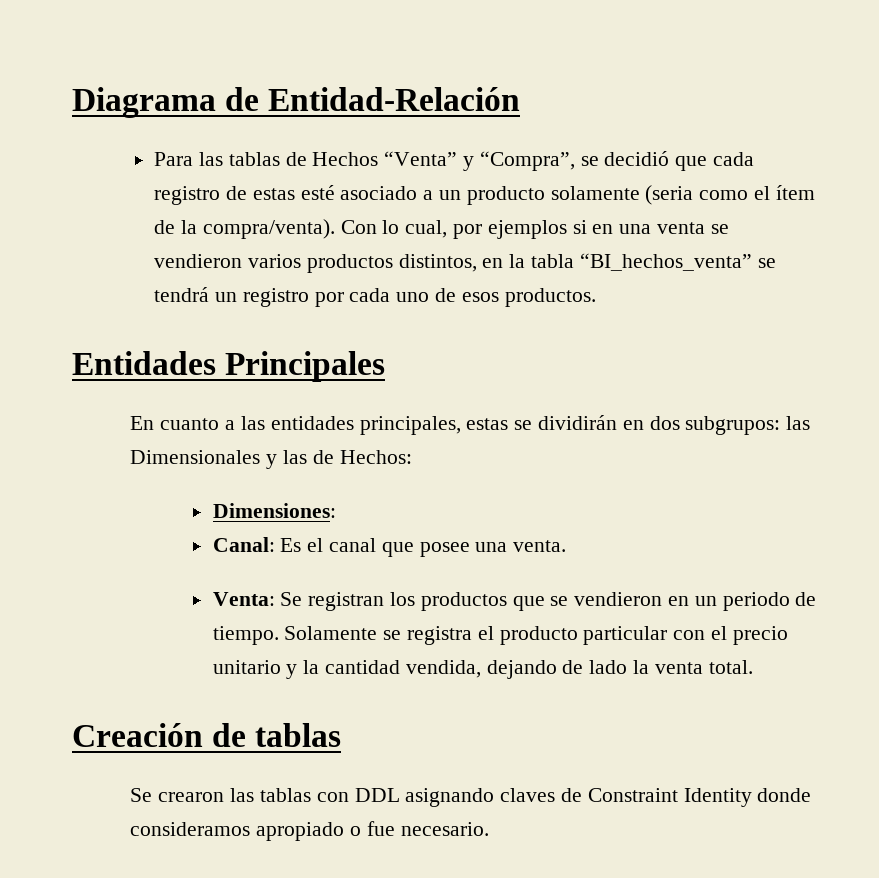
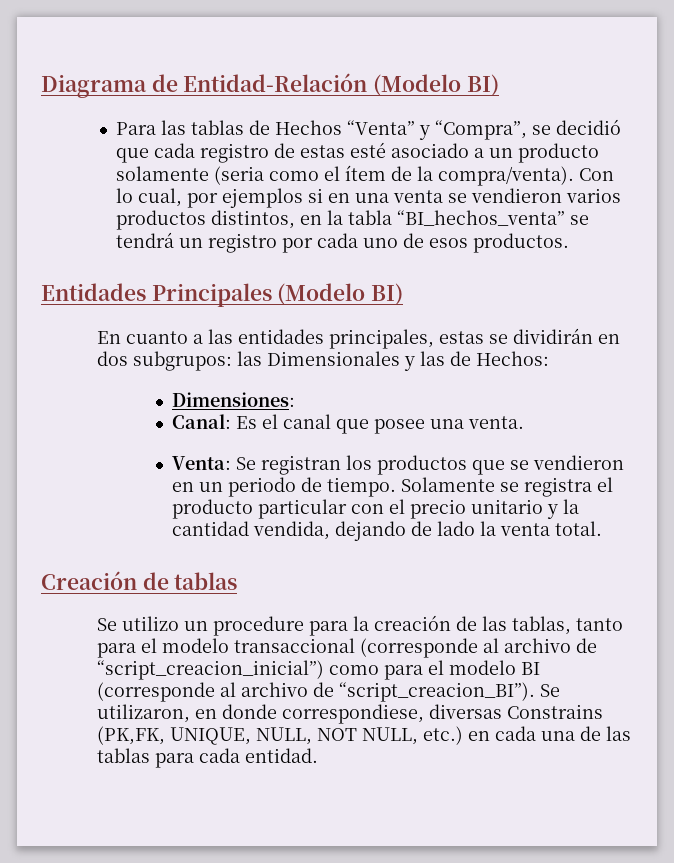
(521, 99) none -> [373,74,499,96] (Modelo BI)
(386, 366) none -> [277,283,404,305] (Modelo BI)
[158,788,812,807] [130,821,489,841] crearon las tablas con DDL asignando claves de Constraint Identity donde consideramos apropiado o fue necesario. -> [121,615,623,636] [96,638,597,658] [96,660,540,680] [96,682,560,702] [96,704,603,724] [96,726,631,745] [96,748,318,768] utilizo un procedure para la creación de las tablas, tanto para el modelo transaccional (corresponde al archivo de “script_creacion_inicial”) como para el modelo BI (corresponde al archivo de “script_creacion_BI”). Se utilizaron, en donde correspondiese, diversas Constrains (PK,FK, UNIQUE, NULL, NOT NULL, etc.) en cada una de las tablas para cada entidad.

